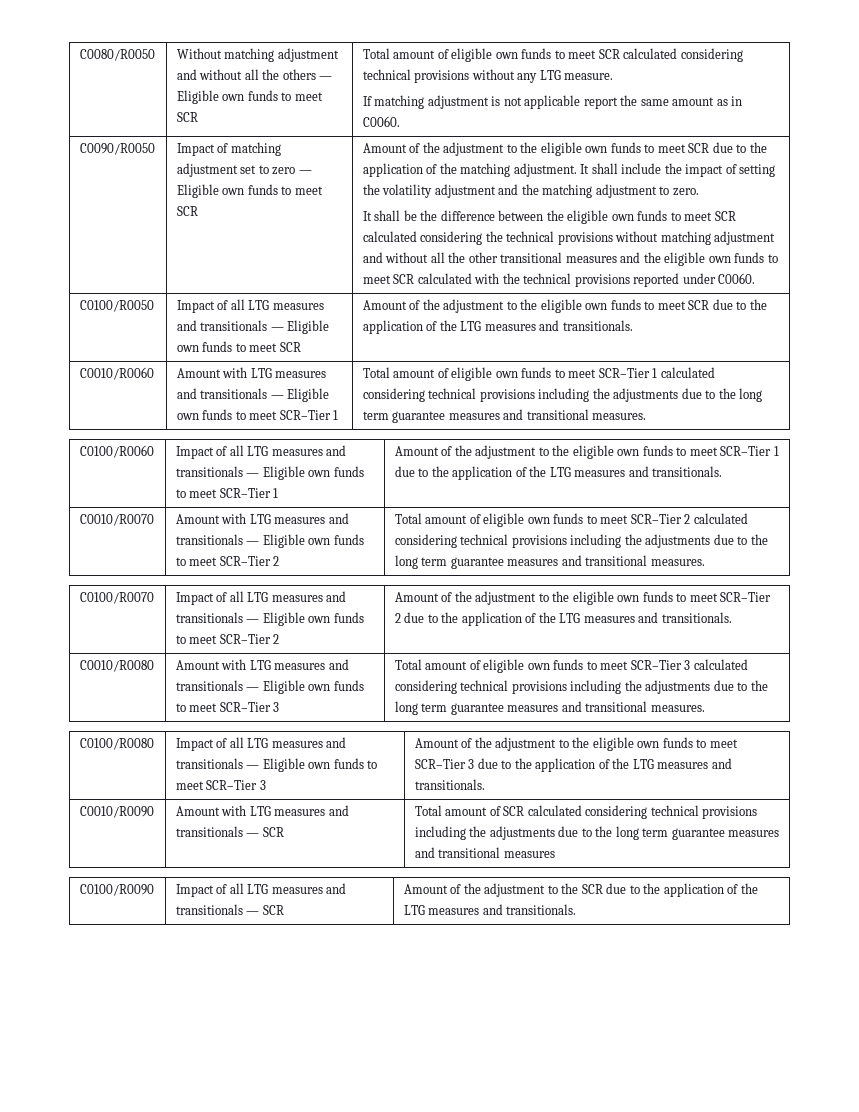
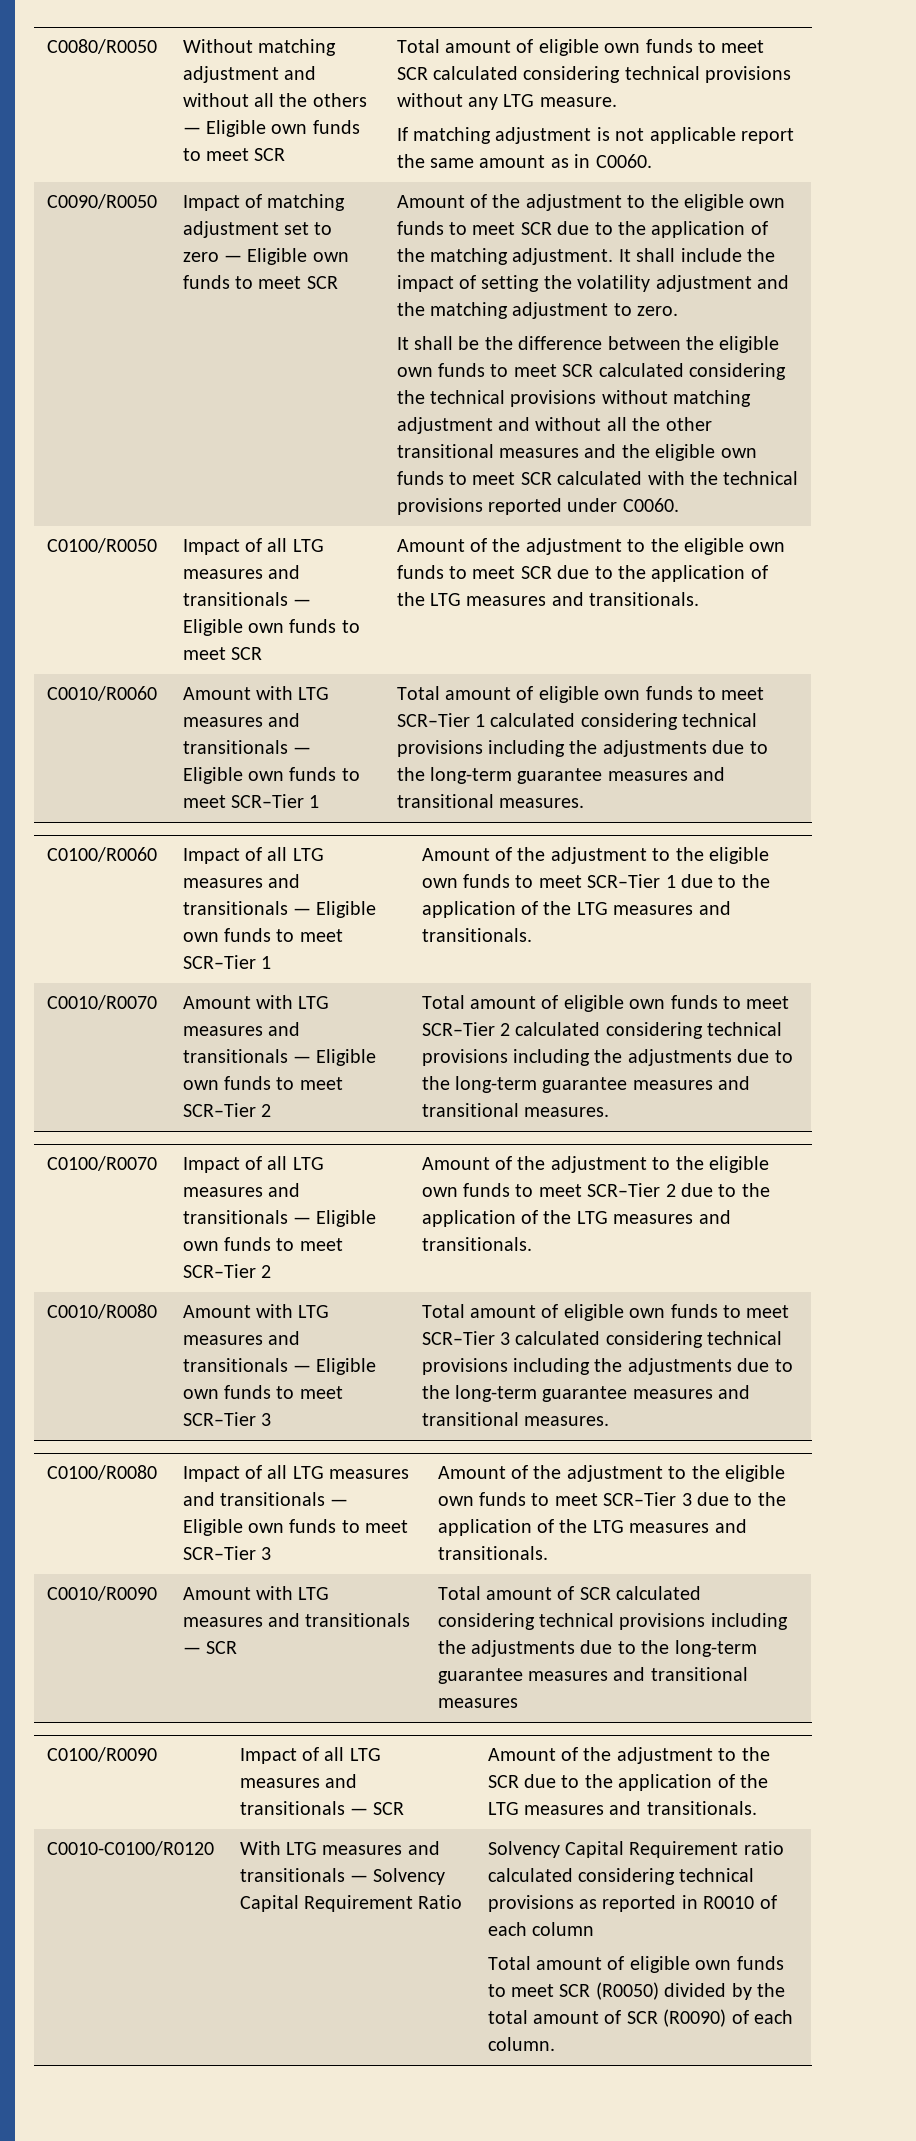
[739,388,763,402] [362,411,389,420] long term -> [430,767,513,784] long-term
[394,555,448,569] long term -> [455,1076,538,1093] long-term
[394,701,448,715] long term -> [455,1385,538,1402] long-term
[615,826,669,840] long term -> [674,1640,757,1657] long-term
(577, 909) none -> [46,1841,214,1856] [239,1841,440,1855] [239,1868,446,1885] [239,1895,463,1912] [487,1841,784,1858] [487,1868,755,1885] [487,1895,777,1912] [487,1922,595,1936] [487,1956,784,1973] [487,1982,786,2000] [487,2009,794,2027] [487,2037,555,2051] // C0010-C0100/R0120 | With LTG measures and transitionals — Solvency Capital Requirement Ratio | Solvency Capital Requirement ratio calculated considering technical provisions as reported in R0010 of each column // Total amount of eligible own funds to meet SCR (R0050) divided by the total amount of SCR (R0090) of each column.

